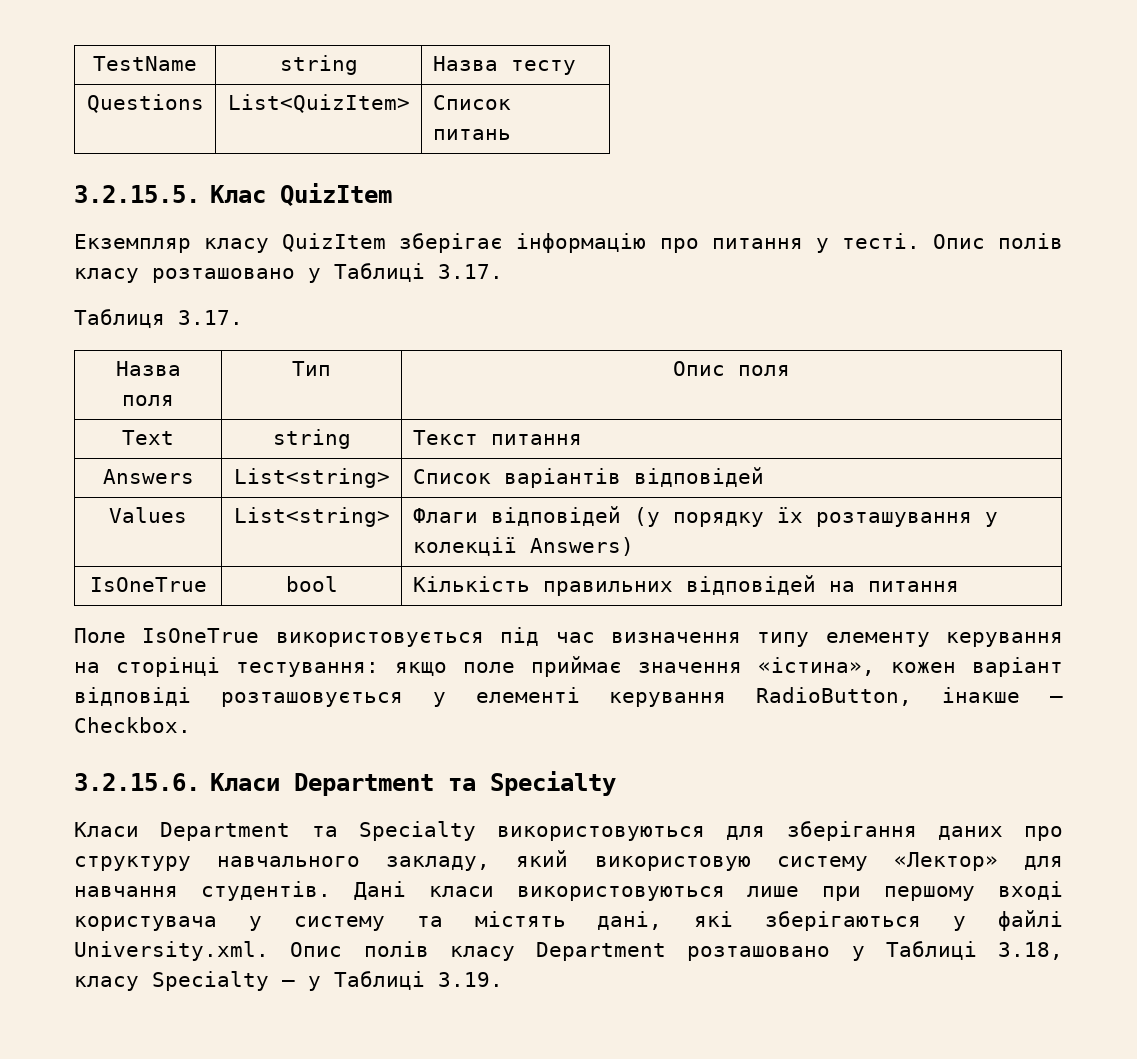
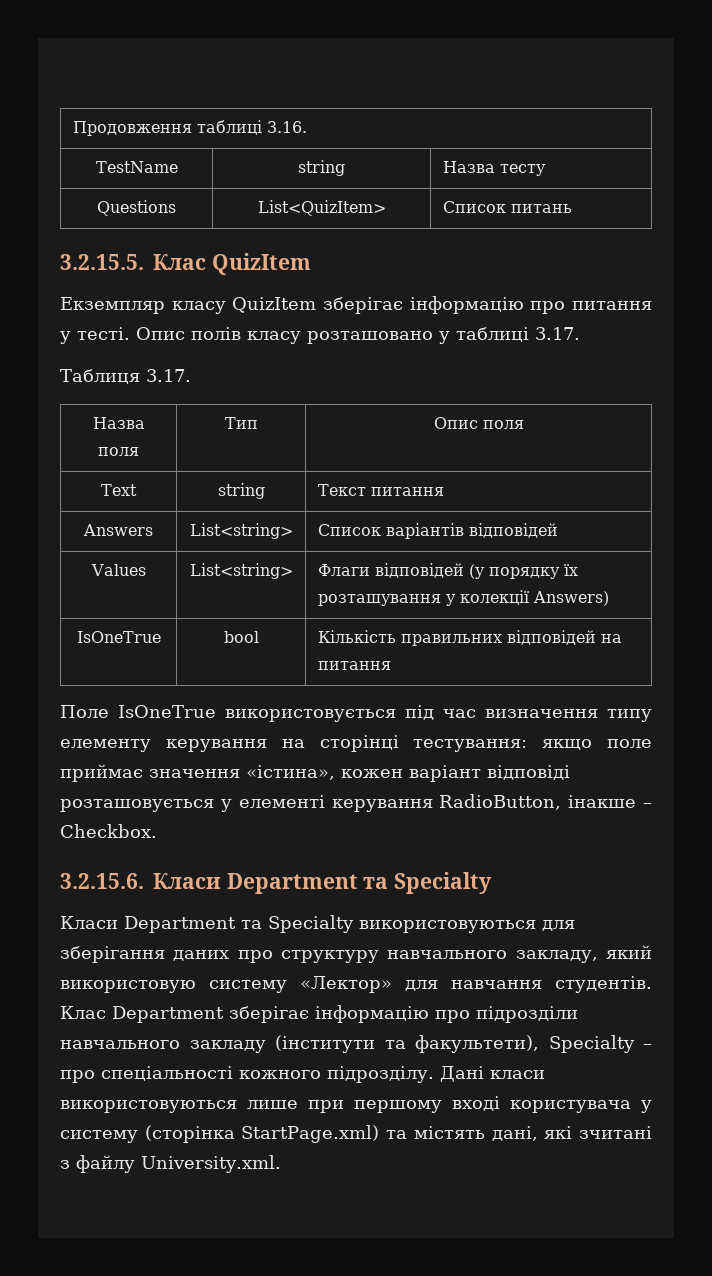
(93, 63) none -> [72,120,307,136] Продовження таблиці 3.16. //
[334,263,425,282] Таблиці -> [456,327,529,342] таблиці
(331, 891) none -> [60,1005,578,1023] [60,1035,652,1053] [60,1066,434,1083] Клас Department зберігає інформацію про підрозділи навчального закладу (інститути та факультети), Specialty – про спеціальності кожного підрозділу.
(385, 923) none -> [144,1125,380,1143] (сторінка StartPage.xml)
[765,910,1063,931] [74,941,1063,961] [74,971,503,991] зберігаються у файлі University.xml. Опис полів класу Department розташовано у Таблиці 3.18, класу Specialty – у Таблиці 3.19. -> [579,1126,652,1139] [60,1155,281,1173] зчитані з файлу University.xml.

